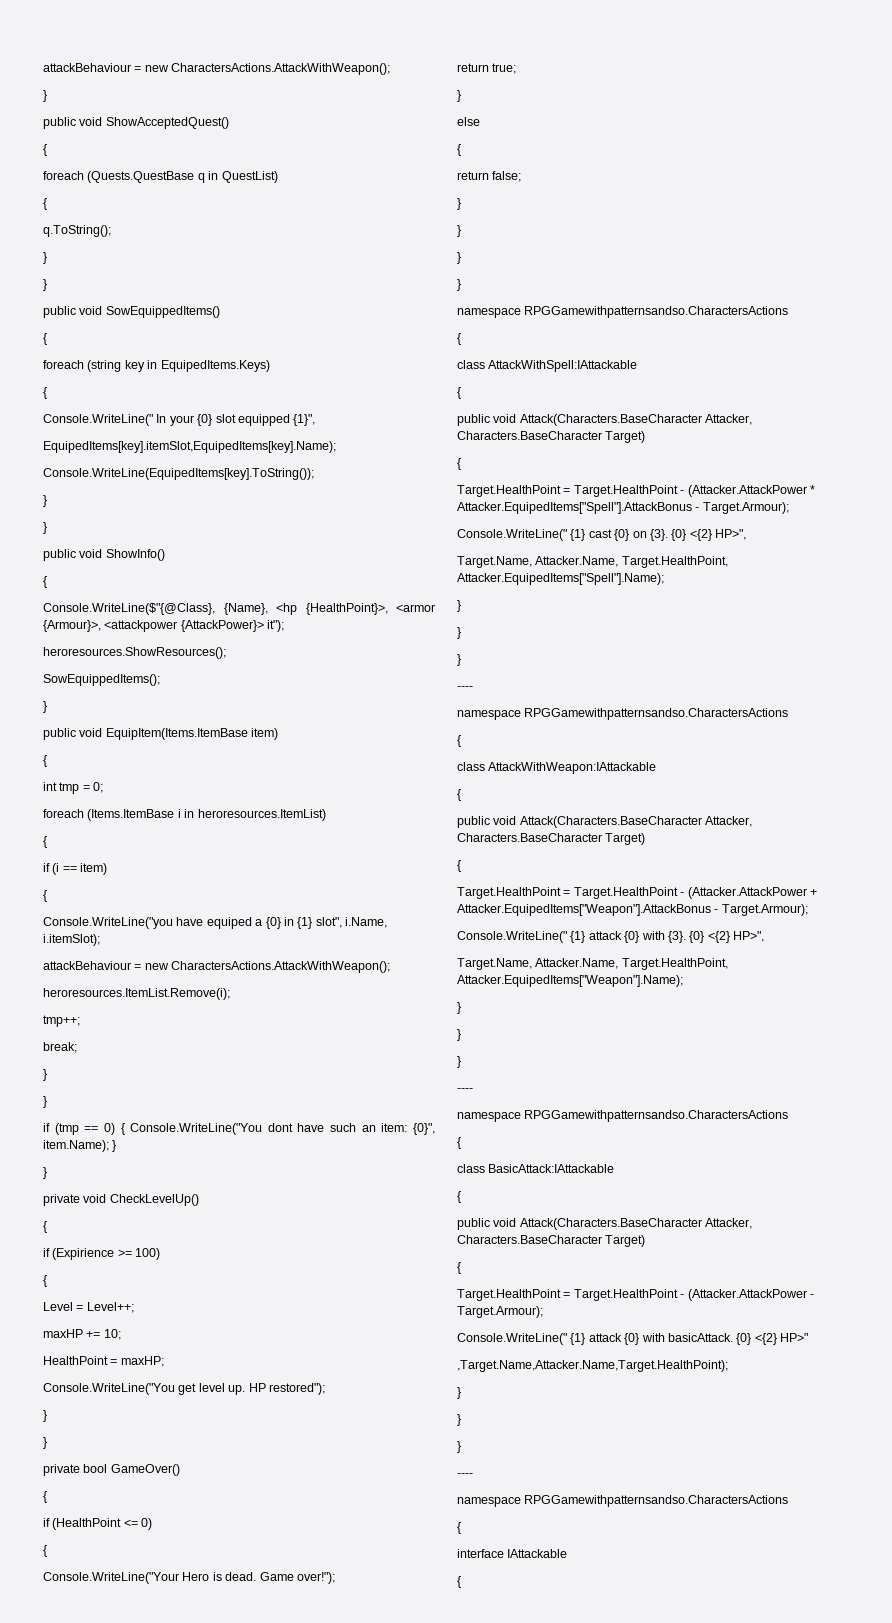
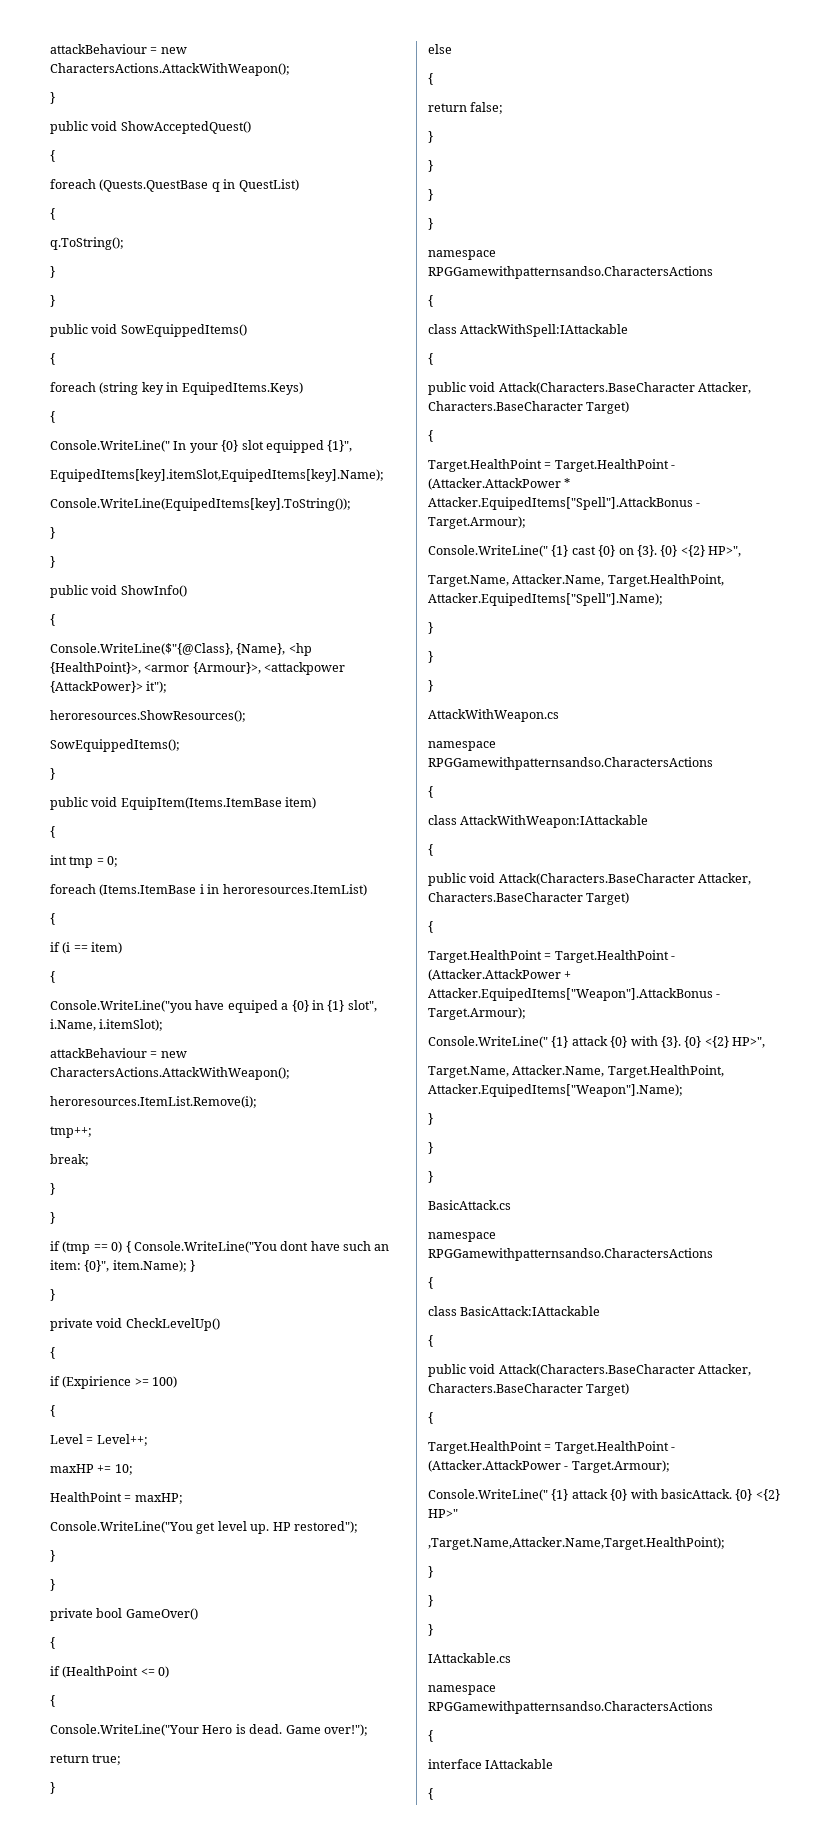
[457,686,473,690] ---- -> [428,709,559,722] AttackWithWeapon.cs
[457,1088,473,1092] ---- -> [428,1200,511,1210] BasicAttack.cs
[457,1473,473,1477] ---- -> [428,1653,511,1663] IAttackable.cs

